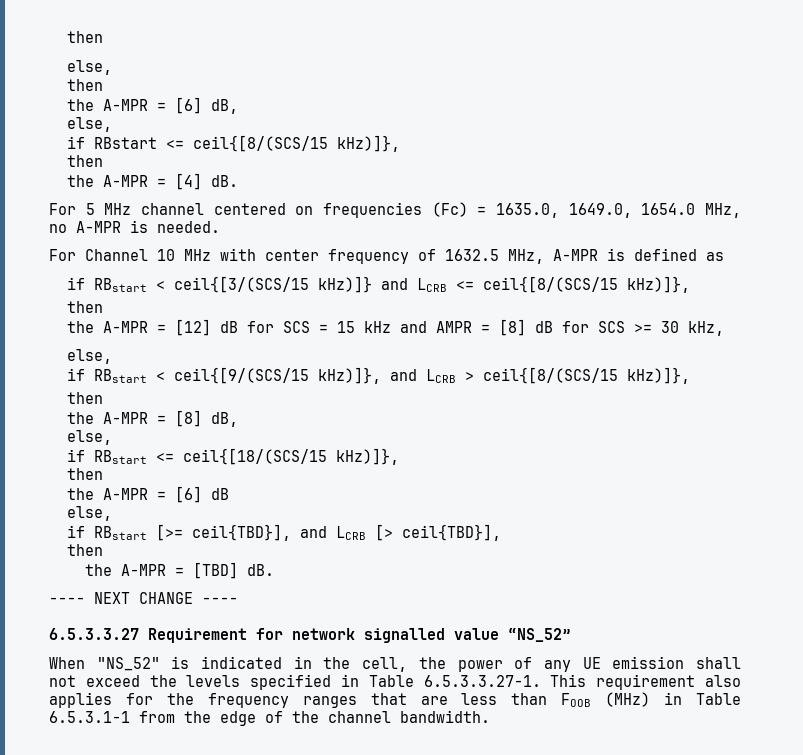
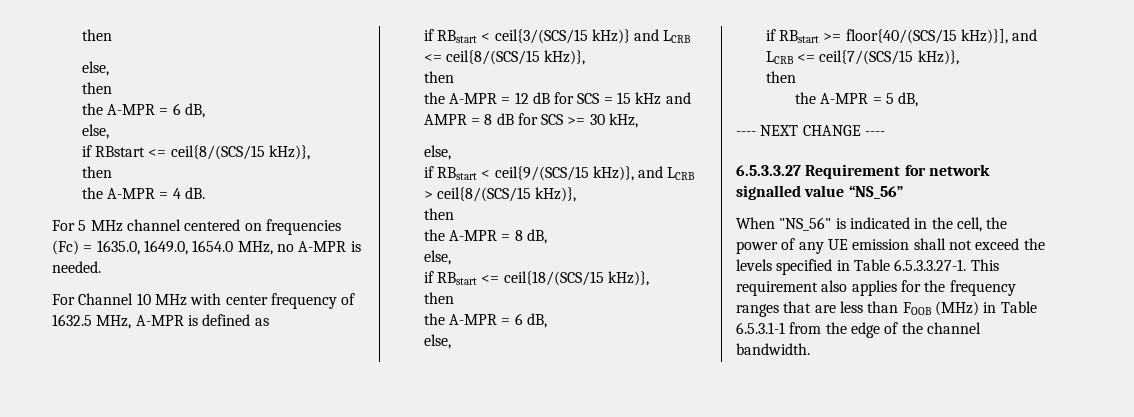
[174,97,238,114] [66,117,112,132] [66,135,400,152] [66,155,103,167] [66,173,202,190] [6] dB, // else, // if RBstart <= ceil{[8/(SCS/15 kHz)]}, // then // the A-MPR = [4] -> [172,103,205,118] [81,124,109,139] [81,145,310,160] [81,166,112,178] [81,187,181,199] 6 dB, // else, // if RBstart <= ceil{8/(SCS/15 kHz)}, // then // the A-MPR = 4
[173,276,690,293] [66,301,103,313] [66,319,211,336] ceil{[3/(SCS/15 kHz)]} and LCRB <= ceil{[8/(SCS/15 kHz)]}, // then // the A-MPR = [12] -> [494,29,692,44] [423,50,586,65] [423,71,454,83] [423,92,529,104] ceil{3/(SCS/15 kHz)} and LCRB <= ceil{8/(SCS/15 kHz)}, // then // the A-MPR = 12
[498,319,526,336] [8] -> [484,114,493,125] 8
[173,367,381,384] ceil{[9/(SCS/15 kHz)]}, -> [494,166,634,181] ceil{9/(SCS/15 kHz)},
[482,367,690,384] [66,392,103,404] [66,410,238,427] [66,430,112,445] [66,448,399,465] [66,468,103,480] [66,486,229,503] [66,506,112,521] [66,524,501,541] [66,544,103,556] [84,562,274,579] ceil{[8/(SCS/15 kHz)]}, // then // the A-MPR = [8] dB, // else, // if RBstart <= ceil{[18/(SCS/15 kHz)]}, // then // the A-MPR = [6] dB // else, // if RBstart [>= ceil{TBD}], and LCRB [> ceil{TBD}], // then // the A-MPR = [TBD] dB. -> [436,187,577,202] [423,208,454,220] [423,229,547,244] [423,250,451,265] [423,271,649,286] [423,292,454,304] [423,313,547,328] [423,334,451,349] [765,29,1038,44] [765,50,959,65] [765,71,796,83] [795,92,919,107] ceil{8/(SCS/15 kHz)}, // then // the A-MPR = 8 dB, // else, // if RBstart <= ceil{18/(SCS/15 kHz)}, // then // the A-MPR = 6 dB, // else, // if RBstart >= floor{40/(SCS/15 kHz)}], and LCRB <= ceil{7/(SCS/15 kHz)}, // then // the A-MPR = 5 dB,
[508,628,571,642] “NS_52” -> [848,185,903,199] “NS_56”
[96,657,160,671] "NS_52" -> [779,217,832,231] "NS_56"

